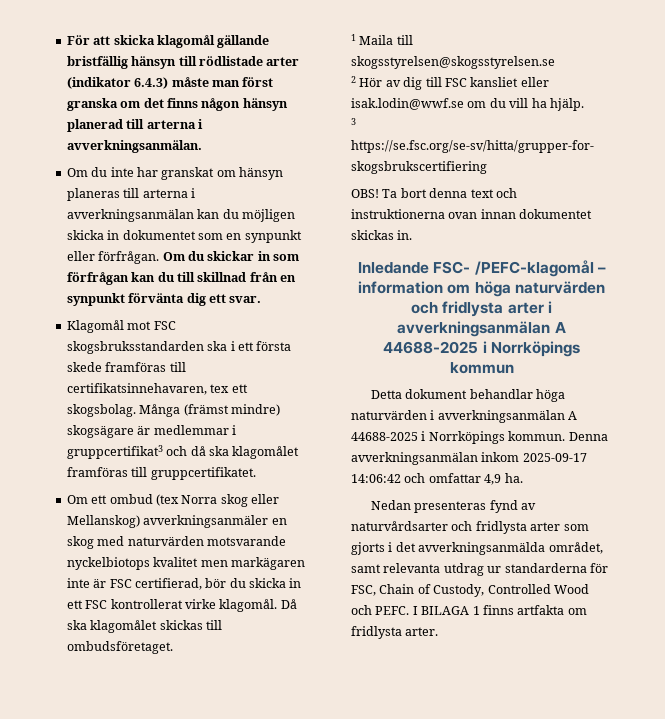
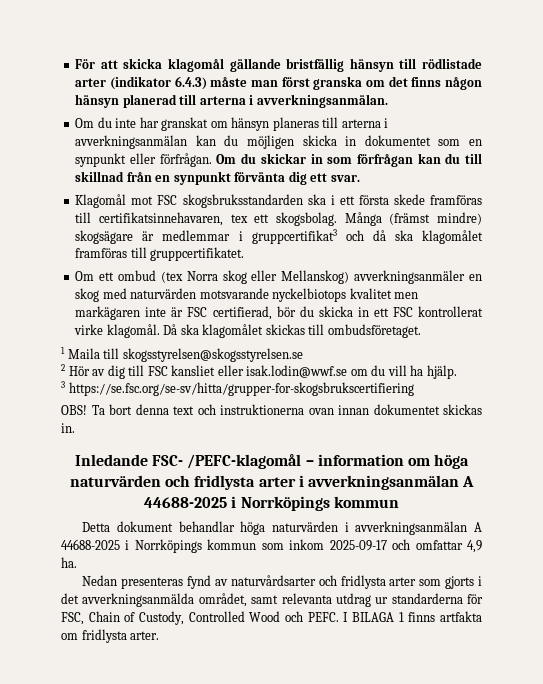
[508,431,608,441] [351,452,478,465] kommun. Denna avverkningsanmälan -> [207,539,284,550] kommun som
[351,474,401,483] 14:06:42 -> (387, 545) none

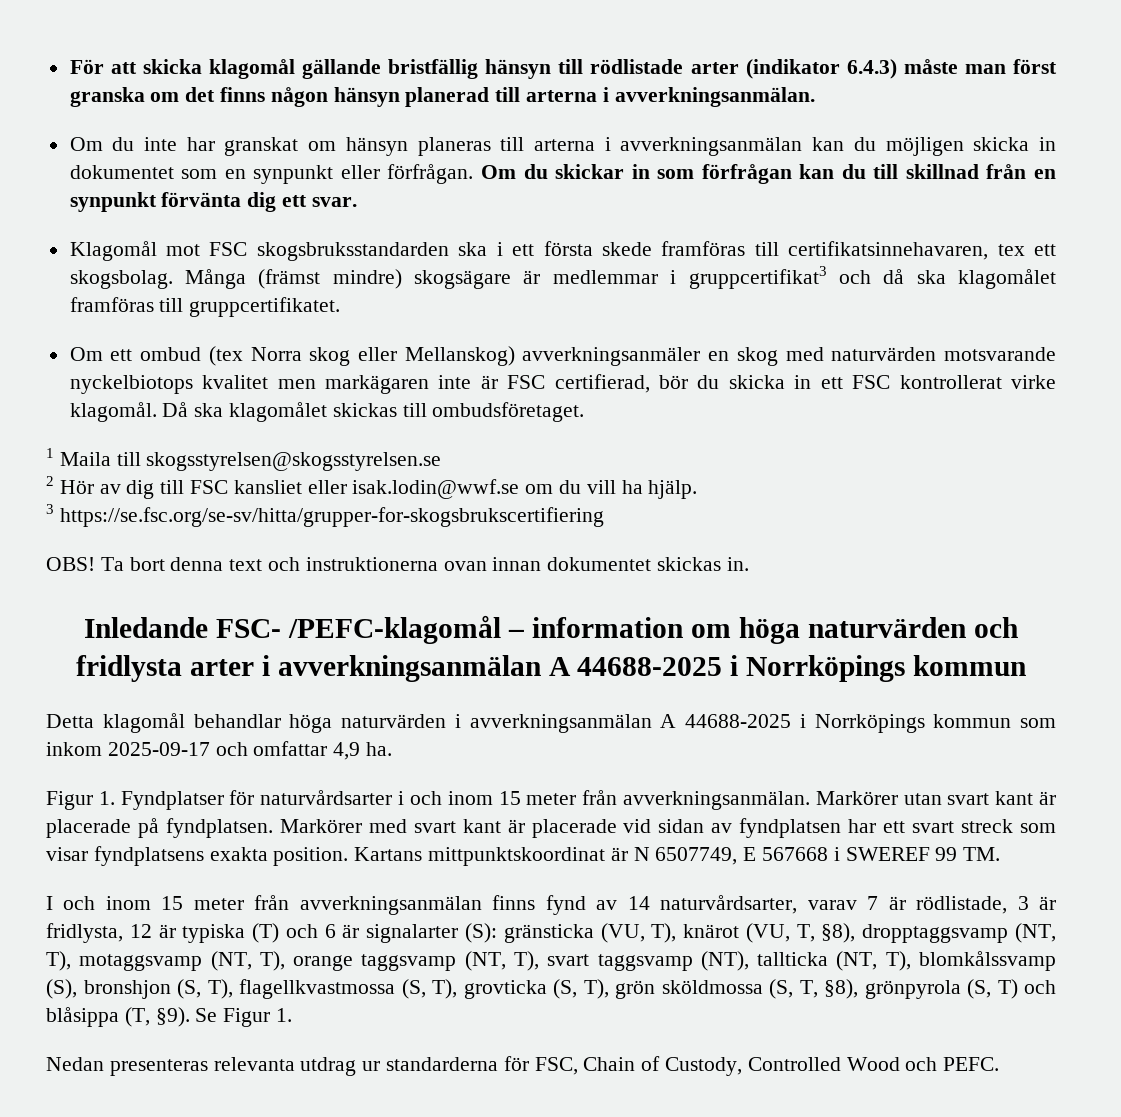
[117,521,174,532] dokument -> [102,713,185,733] klagomål
[82,575,483,589] [61,593,279,607] Nedan presenteras fynd av naturvårdsarter och fridlysta arter som gjorts i det avverkningsanmälda området, samt -> [46,790,1056,810] [46,818,1057,838] [46,846,1001,866] [46,895,1057,915] [46,923,1057,943] [46,951,1057,971] [46,979,1056,999] [46,1007,293,1027] [46,1057,208,1076] Figur 1. Fyndplatser för naturvårdsarter i och inom 15 meter från avverkningsanmälan. Markörer utan svart kant är placerade på fyndplatsen. Markörer med svart kant är placerade vid sidan av fyndplatsen har ett svart streck som visar fyndplatsens exakta position. Kartans mittpunktskoordinat är N 6507749, E 567668 i SWEREF 99 TM. // I och inom 15 meter från avverkningsanmälan finns fynd av 14 naturvårdsarter, varav 7 är rödlistade, 3 är fridlysta, 12 är typiska (T) och 6 är signalarter (S): gränsticka (VU, T), knärot (VU, T, §8), dropptaggsvamp (NT, T), motaggsvamp (NT, T), orange taggsvamp (NT, T), svart taggsvamp (NT), tallticka (NT, T), blomkålssvamp (S), bronshjon (S, T), flagellkvastmossa (S, T), grovticka (S, T), grön sköldmossa (S, T, §8), grönpyrola (S, T) och blåsippa (T, §9). Se Figur 1. // Nedan presenteras
[343,611,483,622] [61,629,160,643] I BILAGA 1 finns artfakta om fridlysta arter. -> (1000, 1064) none

